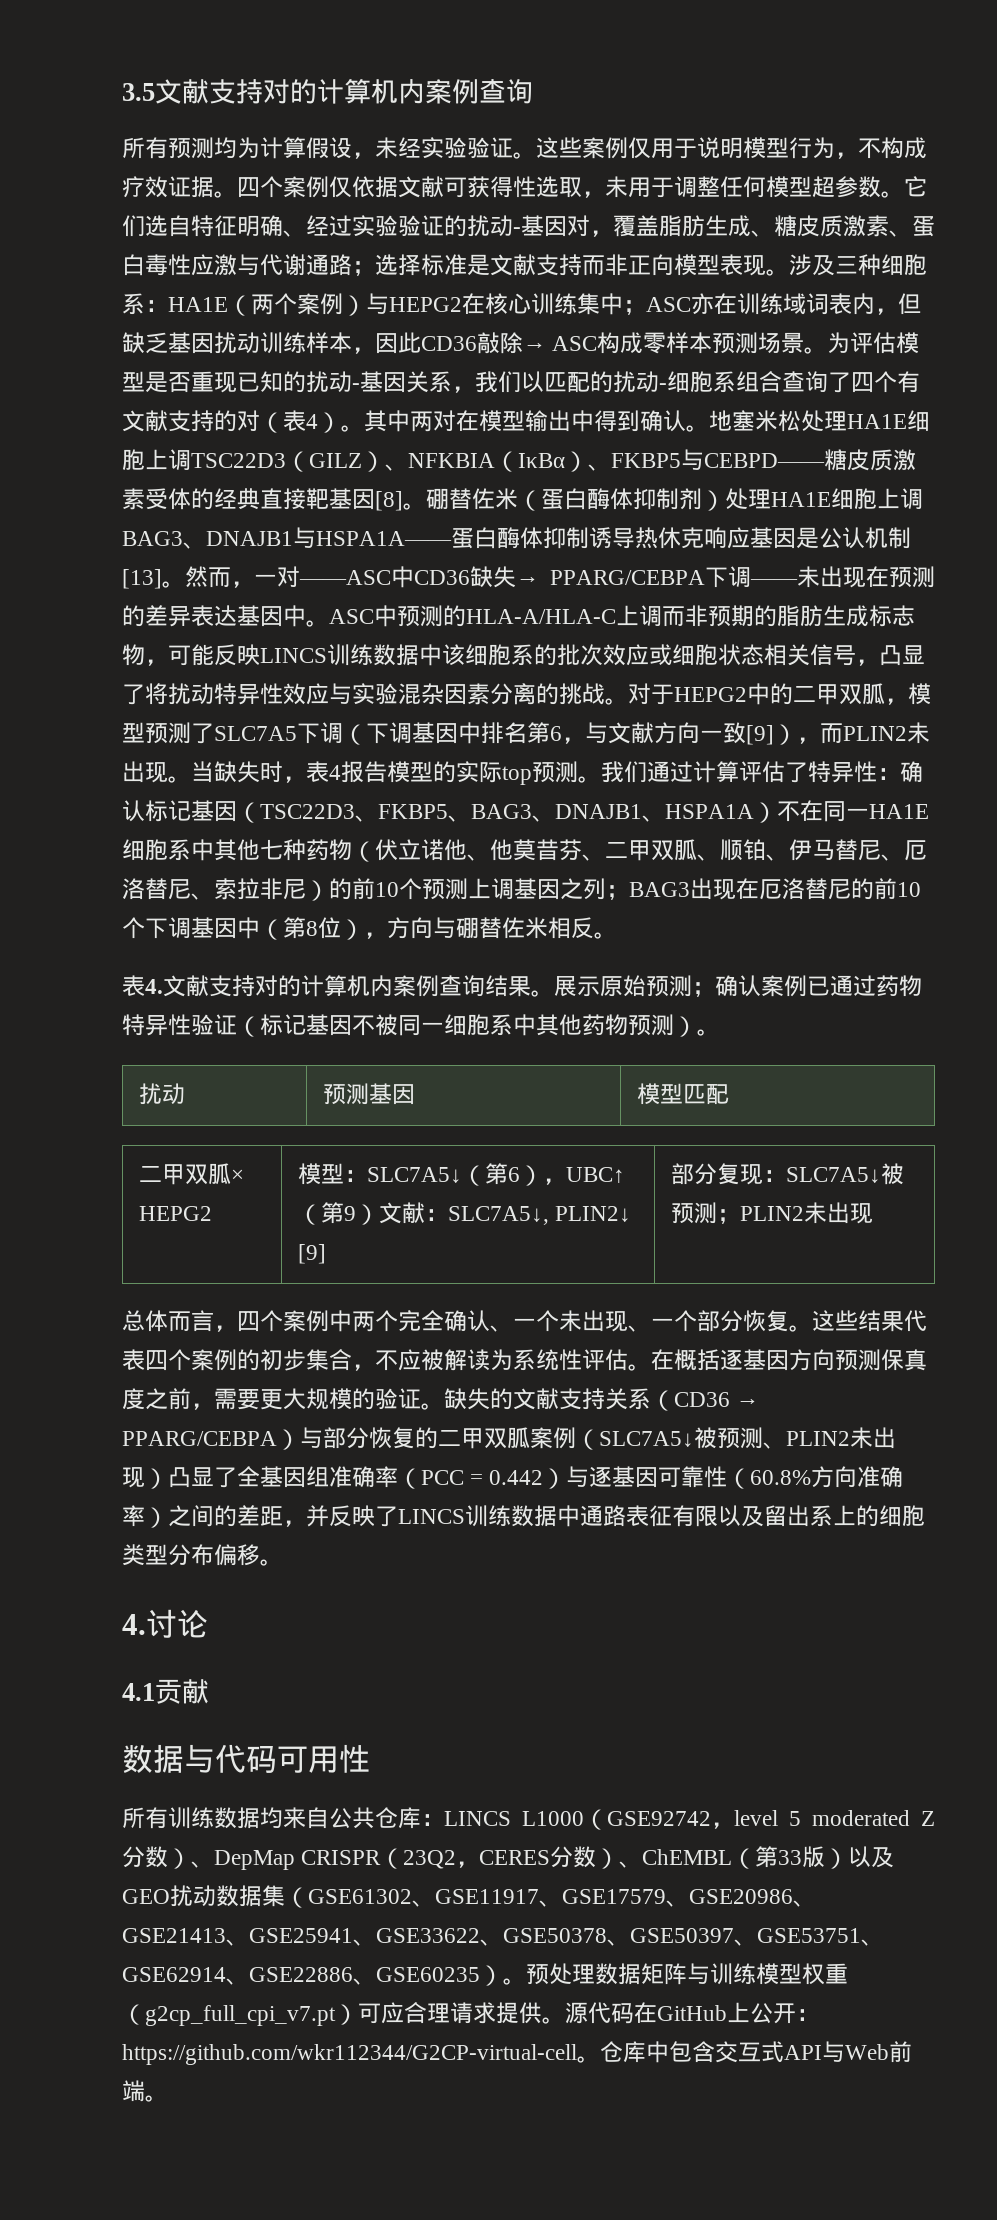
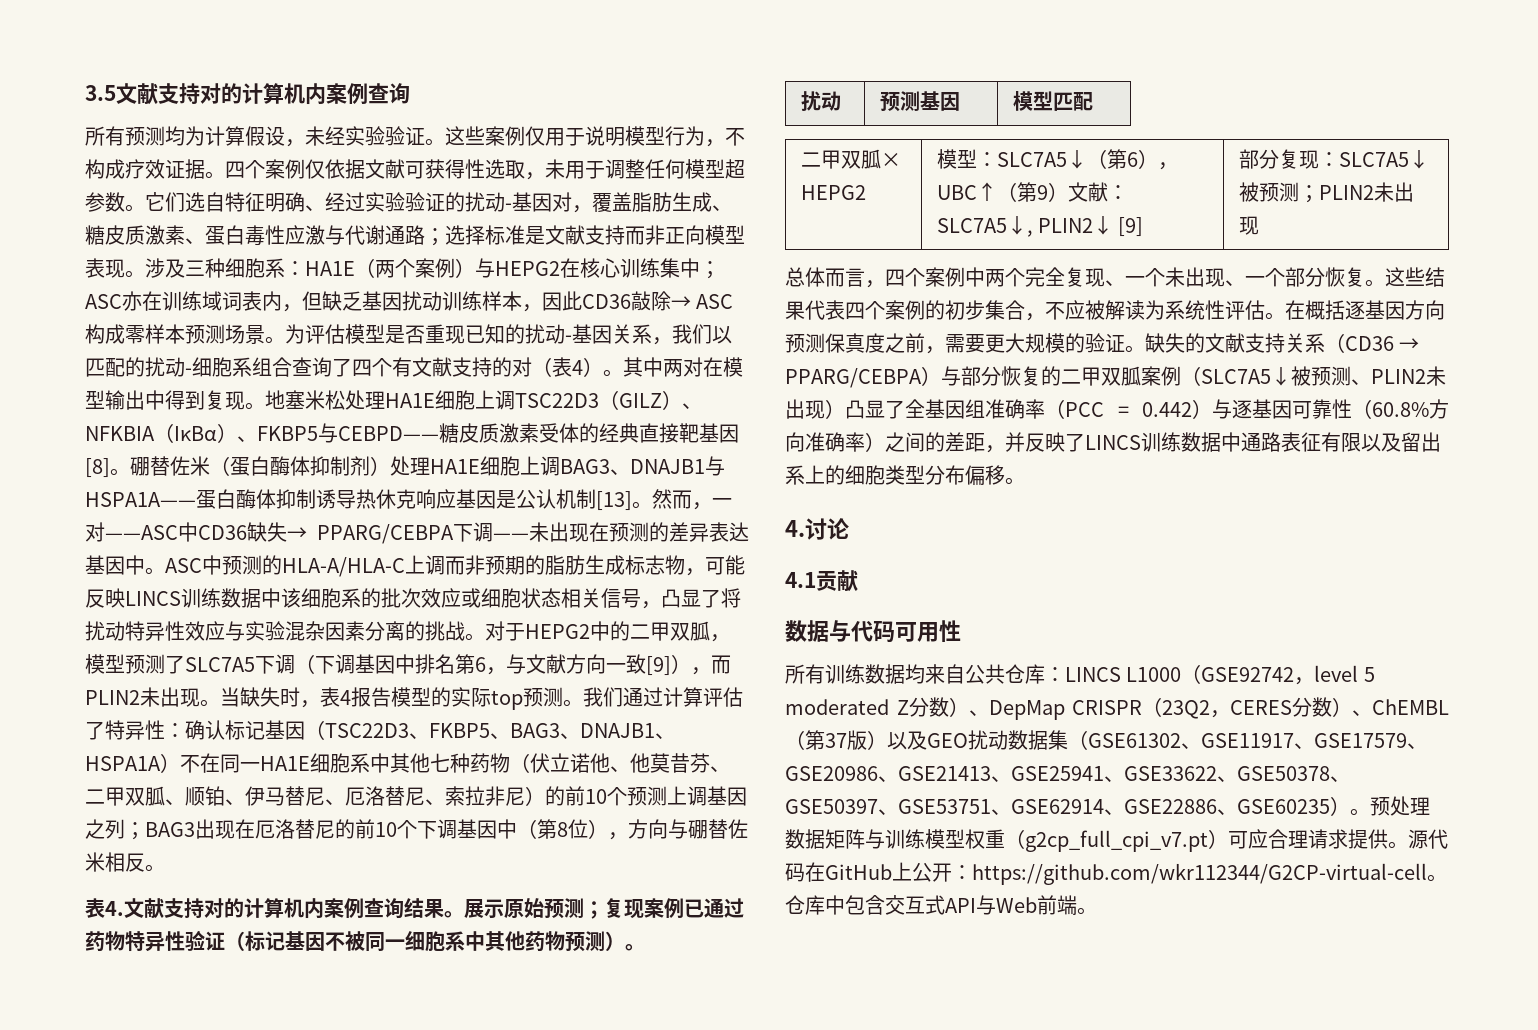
[640,410,686,432] 确认 -> [205,390,245,410] 复现
[715,975,761,997] 确认 -> [604,898,644,919] 复现
[444,1310,490,1332] 确认 -> [1065,267,1105,287] 复现
[778,1850,803,1865] 33 -> [825,733,847,748] 37

